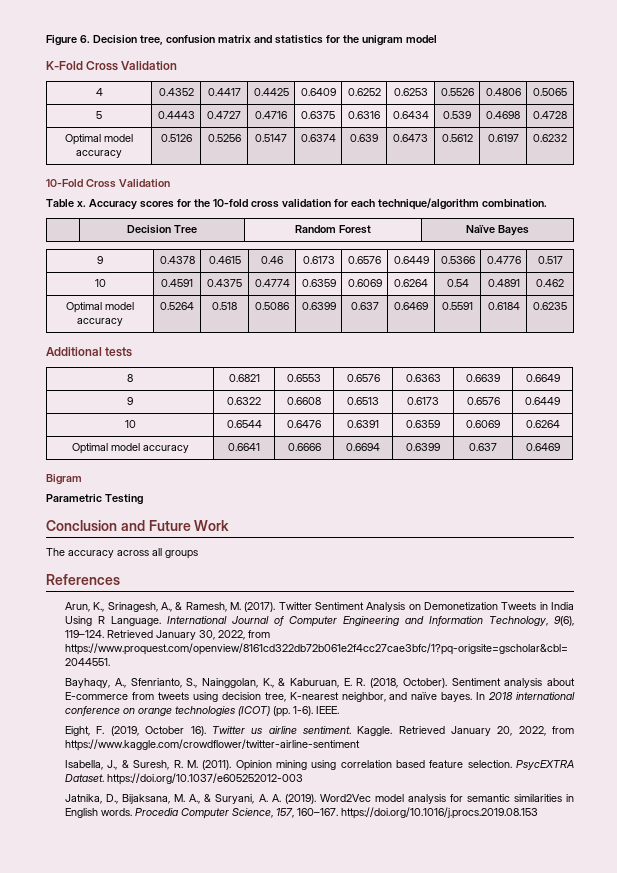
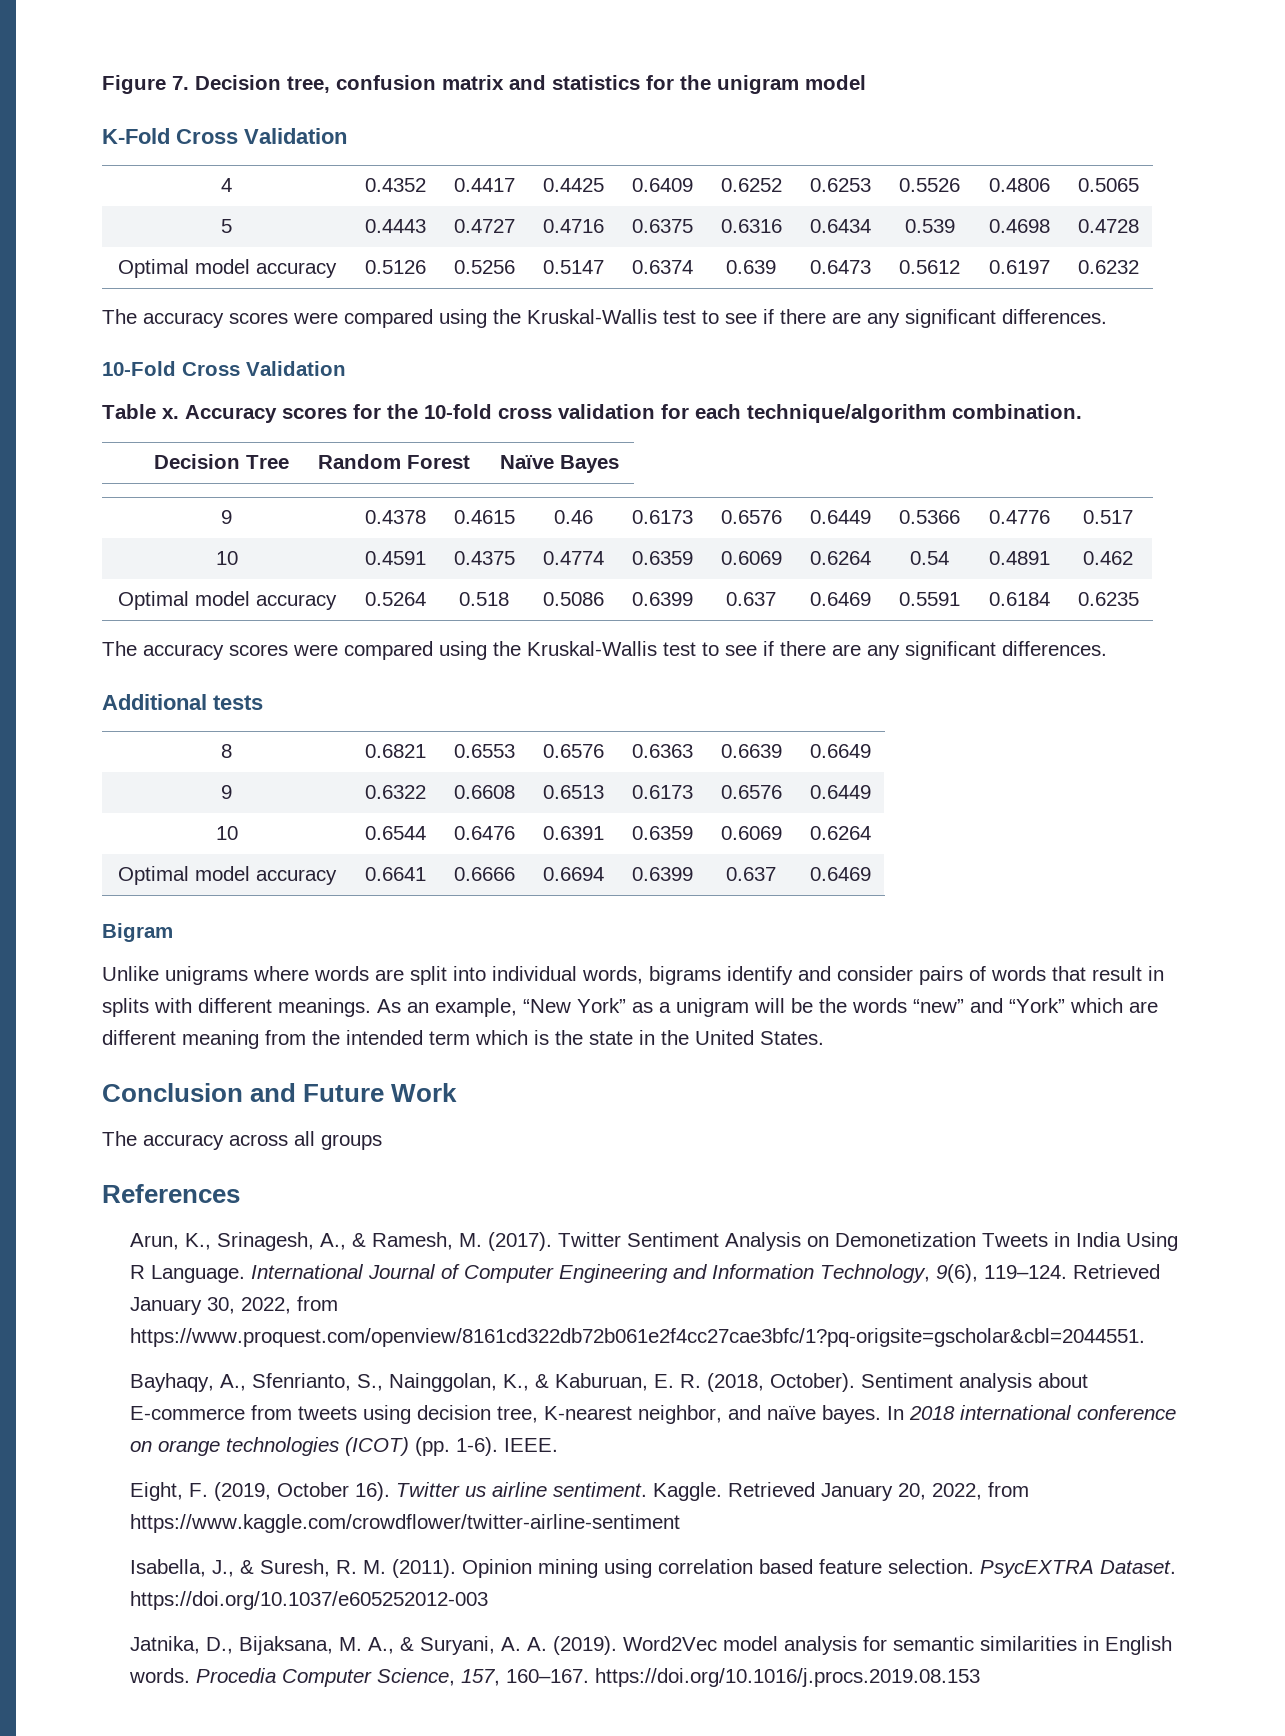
[80,35,90,43] 6. -> [172,76,189,90] 7.
(567, 138) none -> [102,309,1107,328] // The accuracy scores were compared using the Kruskal-Wallis test to see if there are any significant differences.
(567, 306) none -> [102,641,1107,660] // The accuracy scores were compared using the Kruskal-Wallis test to see if there are any significant differences.
[46,494,143,505] Parametric Testing -> [102,966,1164,985] [102,998,1158,1017] [102,1030,824,1049] Unlike unigrams where words are split into individual words, bigrams identify and consider pairs of words that result in splits with different meanings. As an example, “New York” as a unigram will be the words “new” and “York” which are different meaning from the intended term which is the state in the United States.

